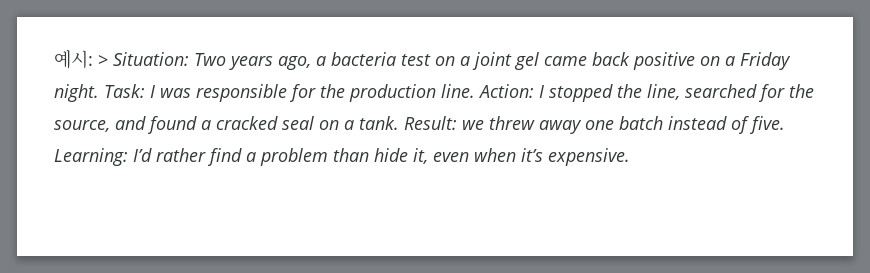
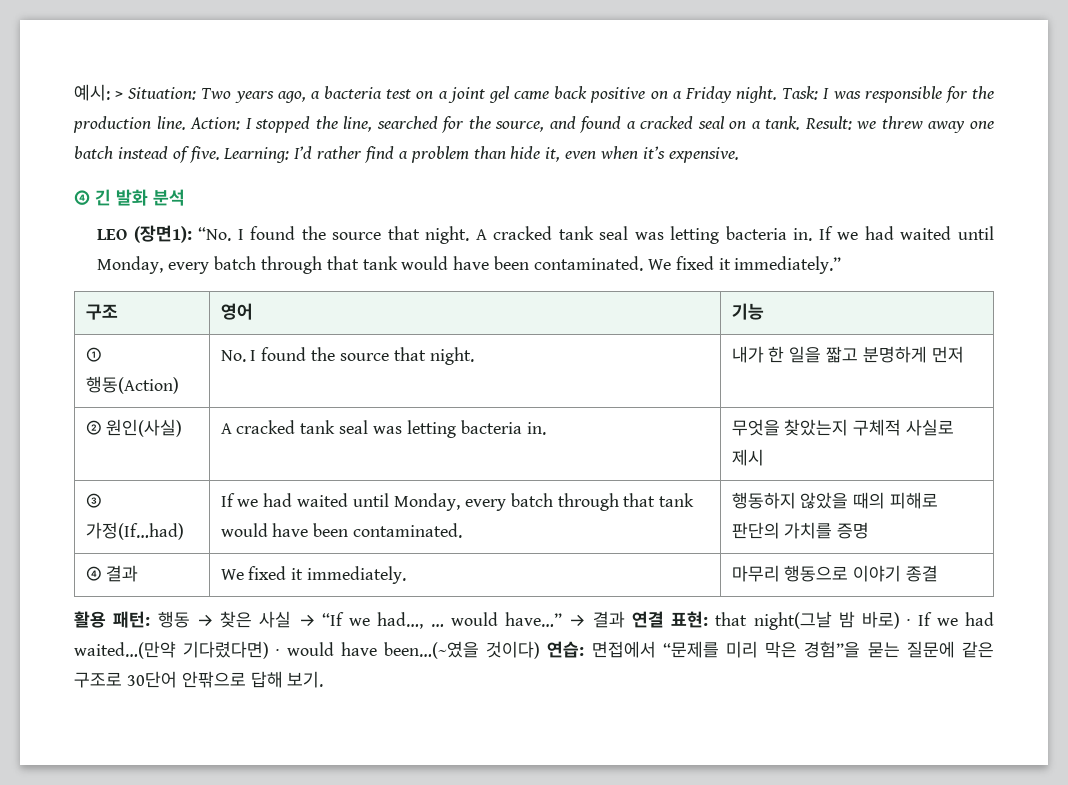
(630, 157) none -> [74,189,185,206] [97,225,995,244] [97,256,842,274] [85,304,118,320] [220,303,253,320] [731,303,764,320] [85,347,102,362] [85,376,179,394] [220,347,474,365] [731,346,964,363] [85,419,183,437] [220,420,546,438] [731,419,955,436] [731,449,764,466] [85,493,102,508] [85,522,184,540] [220,493,695,511] [220,523,463,538] [731,492,939,509] [731,522,870,539] [85,565,139,582] [220,566,407,584] [731,565,939,582] [74,611,994,630] [74,641,995,659] [74,671,324,688] // ④ 긴 발화 분석 // LEO (장면1): “No. I found the source that night. A cracked tank seal was letting bacteria in. If we had waited until Monday, every batch through that tank would have been contaminated. We fixed it immediately.” // 구조 | 영어 | 기능 // ① 행동(Action) | No. I found the source that night. | 내가 한 일을 짧고 분명하게 먼저 // ② 원인(사실) | A cracked tank seal was letting bacteria in. | 무엇을 찾았는지 구체적 사실로 제시 // ③ 가정(If…had) | If we had waited until Monday, every batch through that tank would have been contaminated. | 행동하지 않았을 때의 피해로 판단의 가치를 증명 // ④ 결과 | We fixed it immediately. | 마무리 행동으로 이야기 종결 // 활용 패턴: 행동 → 찾은 사실 → “If we had…, … would have…” → 결과 연결 표현: that night(그날 밤 바로) · If we had waited…(만약 기다렸다면) · would have been…(~였을 것이다) 연습: 면접에서 “문제를 미리 막은 경험”을 묻는 질문에 같은 구조로 30단어 안팎으로 답해 보기.

